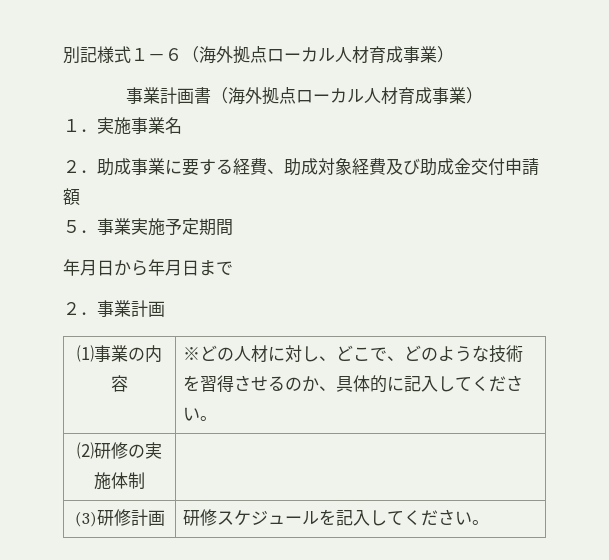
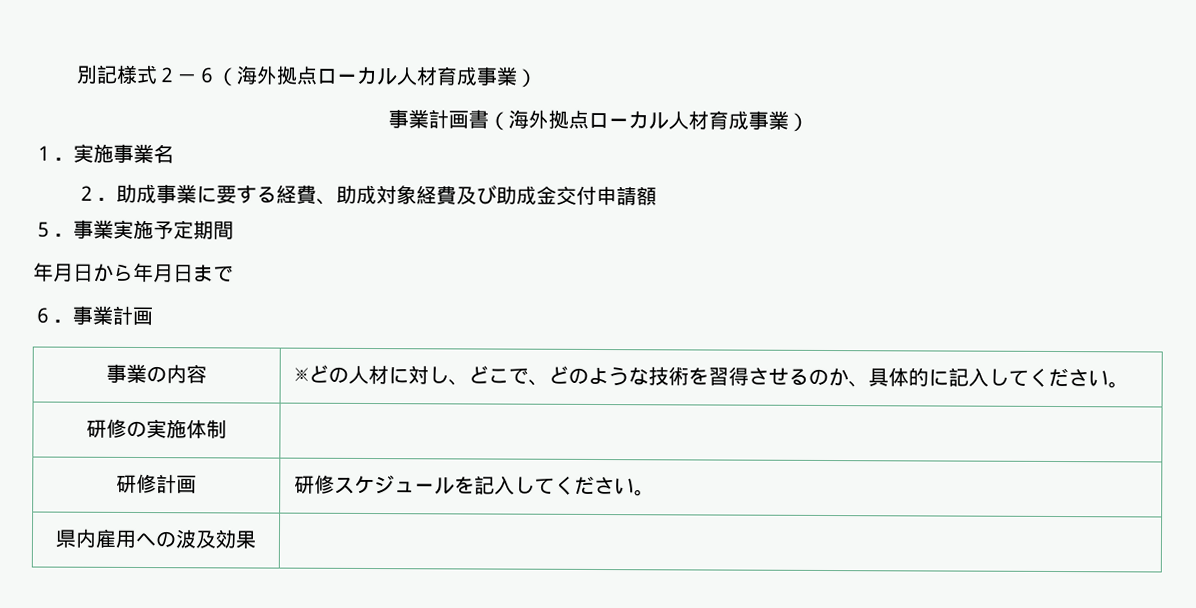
[131,48,148,61] １ -> [155,67,178,83] ２
[63,302,80,315] ２ -> [32,307,53,324] ６
[77,345,94,362] ⑴ -> (153, 316) none
[77,442,94,459] ⑵ -> (1129, 385) none
[74,511,97,527] (3) -> (227, 429) none
(490, 522) none -> [55,528,257,549] // 県内雇用への波及効果 |

